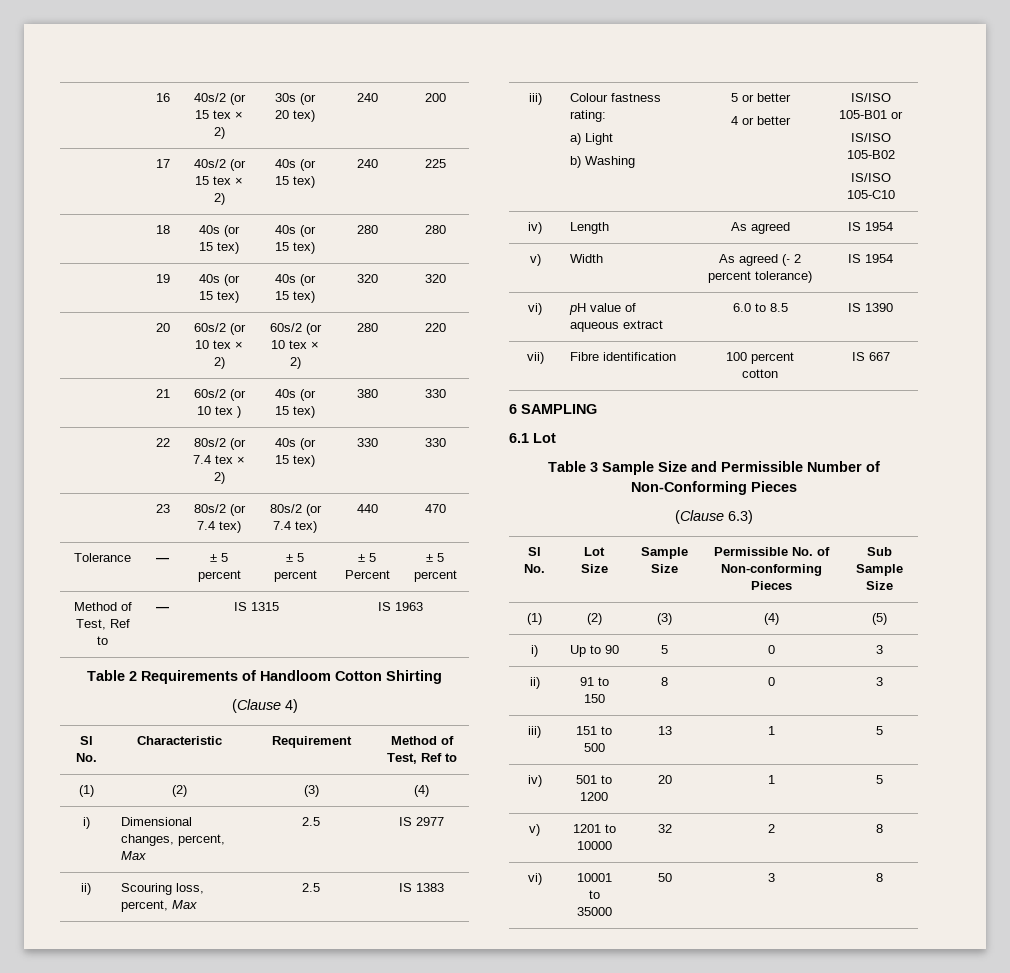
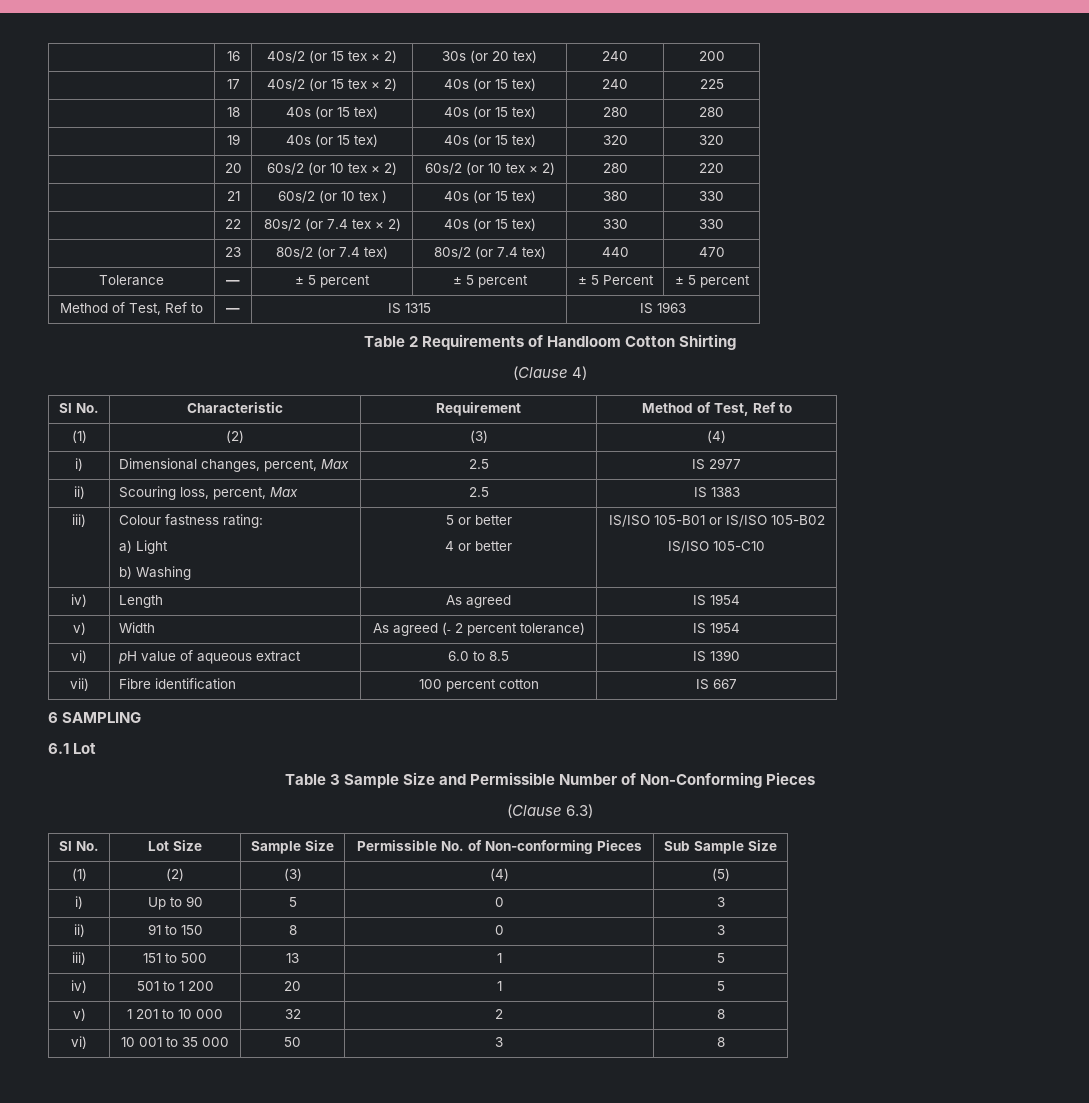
(903, 115) // -> (722, 521) none
[580,792,608,801] 1200 -> [178,981,214,991] 1 200
[572,824,616,833] [576,841,612,850] 1201 to 10000 -> [127,1009,223,1019] 1 201 to 10 000
[576,873,612,882] [588,890,600,899] [576,907,612,916] 10001 to 35000 -> [121,1037,229,1047] 10 001 to 35 000

